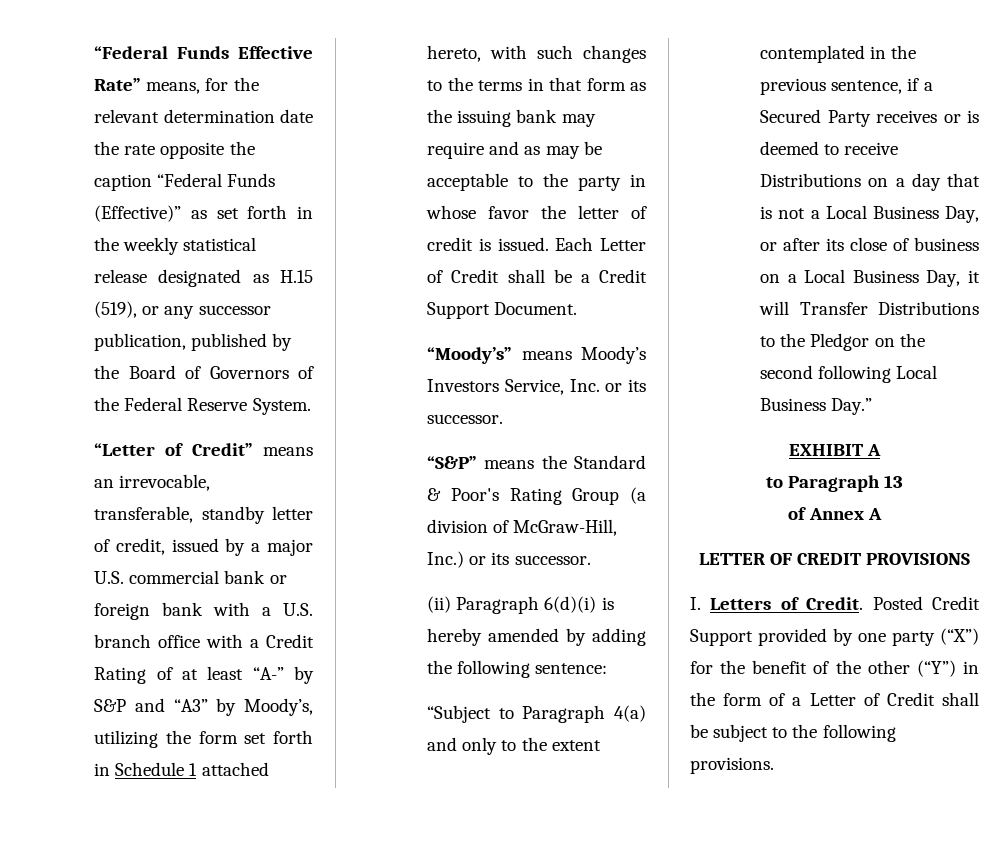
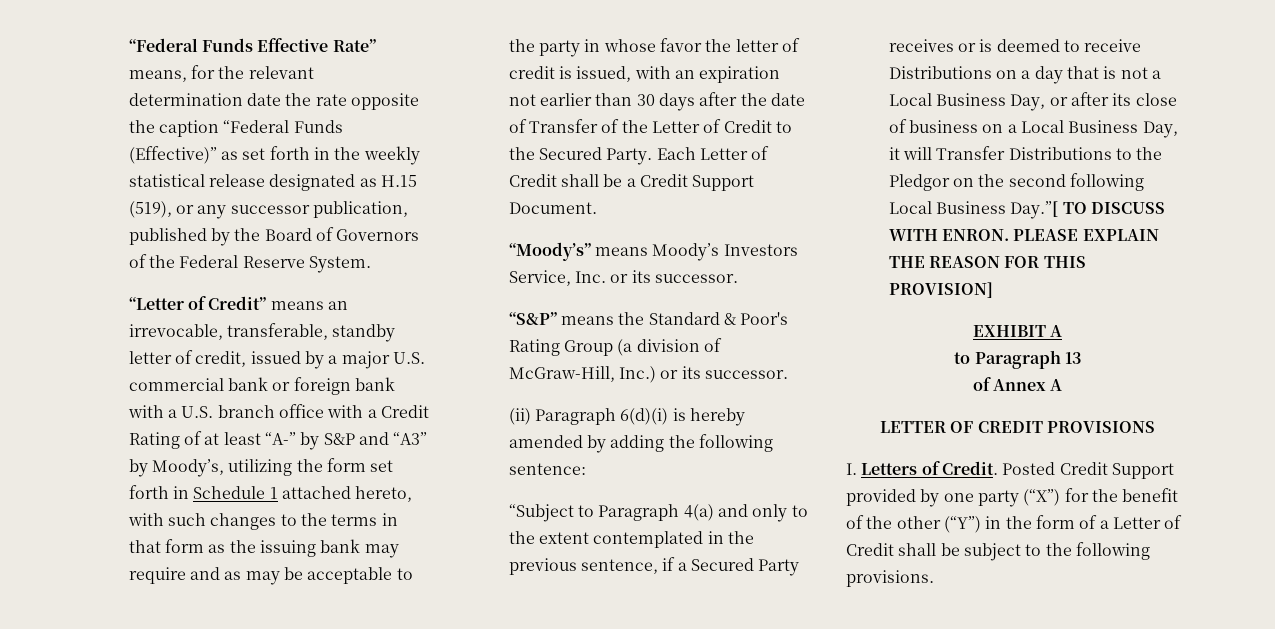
[497,237,549,251] issued. -> [576,66,781,83] [508,92,805,111] [508,119,792,133] [508,147,653,165] issued, with an expiration not earlier than 30 days after the date of Transfer of the Letter of Credit to the Secured Party.
[831,398,873,415] Day.” -> [1010,201,1165,219] [888,229,1159,241] [888,256,1086,268] [888,282,993,298] Day.”[ TO DISCUSS WITH ENRON. PLEASE EXPLAIN THE REASON FOR THIS PROVISION]

